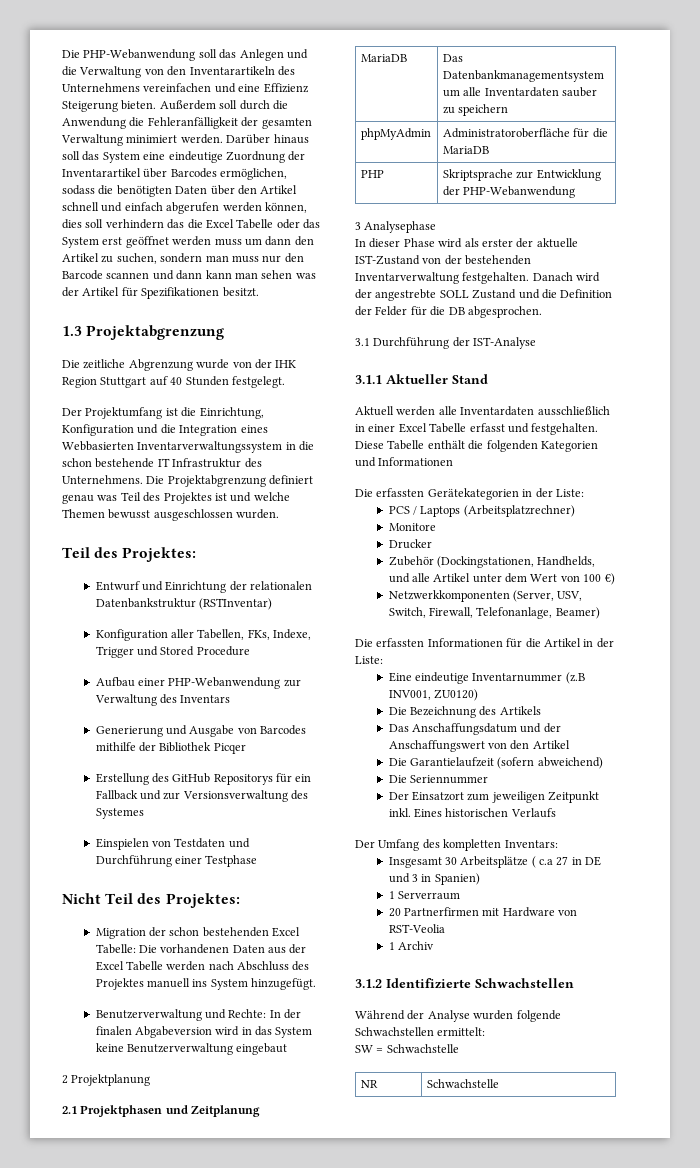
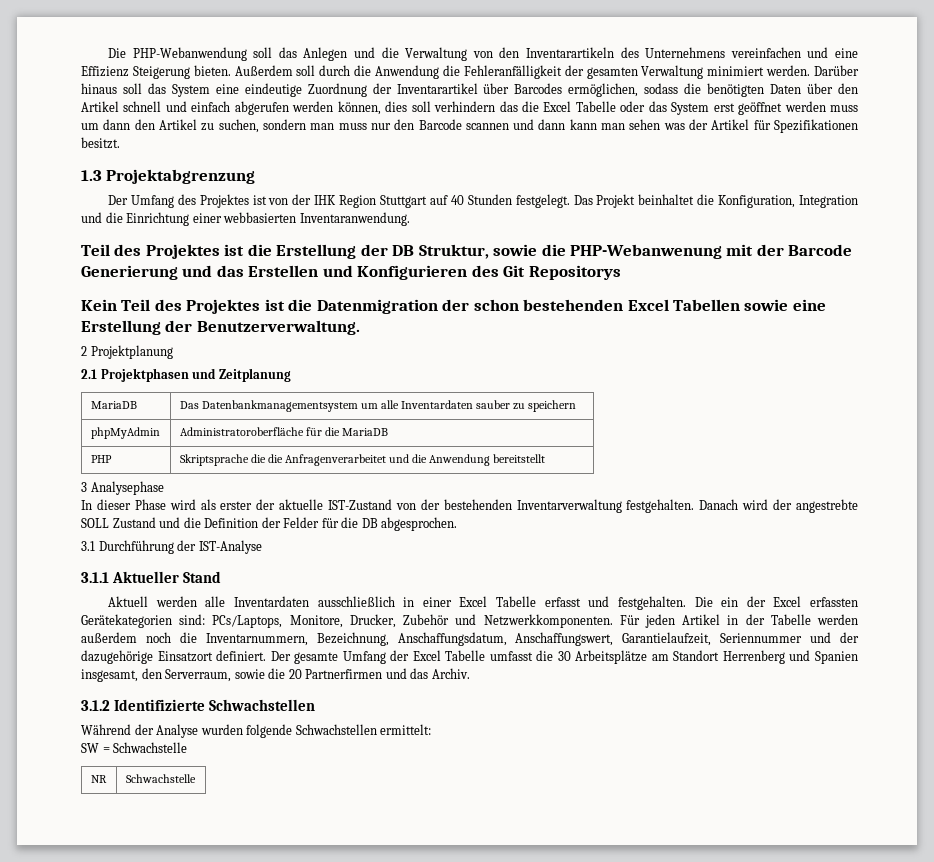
[62,359,230,371] Die zeitliche Abgrenzung wurde -> [107,194,267,208] Der Umfang des Projektes ist
[62,407,264,419] [62,424,268,436] [62,441,315,453] [62,458,262,468] [62,475,314,487] [62,492,290,504] [62,509,280,521] [62,547,197,562] [95,581,313,593] [95,598,272,610] [95,629,312,641] [95,646,250,658] [95,677,301,689] [94,694,231,706] [95,725,307,737] [95,742,246,754] [95,773,312,785] [95,790,309,802] [95,808,144,819] [95,838,250,850] [95,855,258,867] [62,893,240,908] [95,927,301,939] [95,944,307,954] [95,961,310,971] [95,978,317,990] [95,1009,302,1021] [95,1026,313,1038] [95,1043,288,1055] // Der Projektumfang ist die Einrichtung, Konfiguration und die Integration eines Webbasierten Inventarverwaltungssystem in die schon bestehende IT Infrastruktur des Unternehmens. Die Projektabgrenzung definiert genau was Teil des Projektes ist und welche Themen bewusst ausgeschlossen wurden. // Teil des Projektes: // Entwurf und Einrichtung der relationalen Datenbankstruktur (RSTInventar) // Konfiguration aller Tabellen, FKs, Indexe, Trigger und Stored Procedure // Aufbau einer PHP-Webanwendung zur Verwaltung des Inventars // Generierung und Ausgabe von Barcodes mithilfe der Bibliothek Picqer // Erstellung des GitHub Repositorys für ein Fallback und zur Versionsverwaltung des Systemes // Einspielen von Testdaten und Durchführung einer Testphase // Nicht Teil des Projektes: // Migration der schon bestehenden Excel Tabelle: Die vorhandenen Daten aus der Excel Tabelle werden nach Abschluss des Projektes manuell ins System hinzugefügt. // Benutzerverwaltung und Rechte: In der finalen Abgabeversion wird in das System keine Benutzerverwaltung eingebaut -> [573,194,859,208] [81,212,410,226] [81,244,853,259] [81,265,621,280] [81,299,826,314] [81,320,360,335] Das Projekt beinhaltet die Konfiguration, Integration und die Einrichtung einer webbasierten Inventaranwendung. // Teil des Projektes ist die Erstellung der DB Struktur, sowie die PHP-Webanwenung mit der Barcode Generierung und das Erstellen und Konfigurieren des Git Repositorys // Kein Teil des Projektes ist die Datenmigration der schon bestehenden Excel Tabellen sowie eine Erstellung der Benutzerverwaltung.
[516,169,601,181] [442,186,576,198] zur Entwicklung der PHP-Webanwendung -> [250,454,546,466] die die Anfragenverarbeitet und die Anwendung bereitstellt
[355,440,598,452] [355,457,454,467] [355,488,584,500] [388,505,575,517] [388,523,436,531] [388,539,432,549] [388,556,596,568] [388,573,615,585] [388,590,583,602] [388,607,600,619] [355,638,614,648] [355,656,383,664] [388,672,585,684] [388,689,478,701] [388,706,541,718] [388,723,561,735] [388,740,570,752] [388,757,603,769] [388,775,488,784] [388,791,600,803] [388,808,556,818] [355,839,558,851] [388,856,602,868] [388,873,480,885] [388,891,460,900] [388,907,578,917] [388,924,445,933] [388,941,434,950] Diese Tabelle enthält die folgenden Kategorien und Informationen // Die erfassten Gerätekategorien in der Liste: // PCS / Laptops (Arbeitsplatzrechner) // Monitore // Drucker // Zubehör (Dockingstationen, Handhelds, und alle Artikel unter dem Wert von 100 €) // Netzwerkkomponenten (Server, USV, Switch, Firewall, Telefonanlage, Beamer) // Die erfassten Informationen für die Artikel in der Liste: // Eine eindeutige Inventarnummer (z.B INV001, ZU0120) // Die Bezeichnung des Artikels // Das Anschaffungsdatum und der Anschaffungswert von den Artikel // Die Garantielaufzeit (sofern abweichend) // Die Seriennummer // Der Einsatzort zum jeweiligen Zeitpunkt inkl. Eines historischen Verlaufs // Der Umfang des kompletten Inventars: // Insgesamt 30 Arbeitsplätze ( c.a 27 in DE und 3 in Spanien) // 1 Serverraum // 20 Partnerfirmen mit Hardware von RST-Veolia // 1 Archiv -> [694,596,858,607] [81,614,858,628] [81,632,859,646] [81,650,859,664] [81,668,470,682] Die ein der Excel erfassten Gerätekategorien sind: PCs/Laptops, Monitore, Drucker, Zubehör und Netzwerkkomponenten. Für jeden Artikel in der Tabelle werden außerdem noch die Inventarnummern, Bezeichnung, Anschaffungsdatum, Anschaffungswert, Garantielaufzeit, Seriennummer und der dazugehörige Einsatzort definiert. Der gesamte Umfang der Excel Tabelle umfasst die 30 Arbeitsplätze am Standort Herrenberg und Spanien insgesamt, den Serverraum, sowie die 20 Partnerfirmen und das Archiv.

